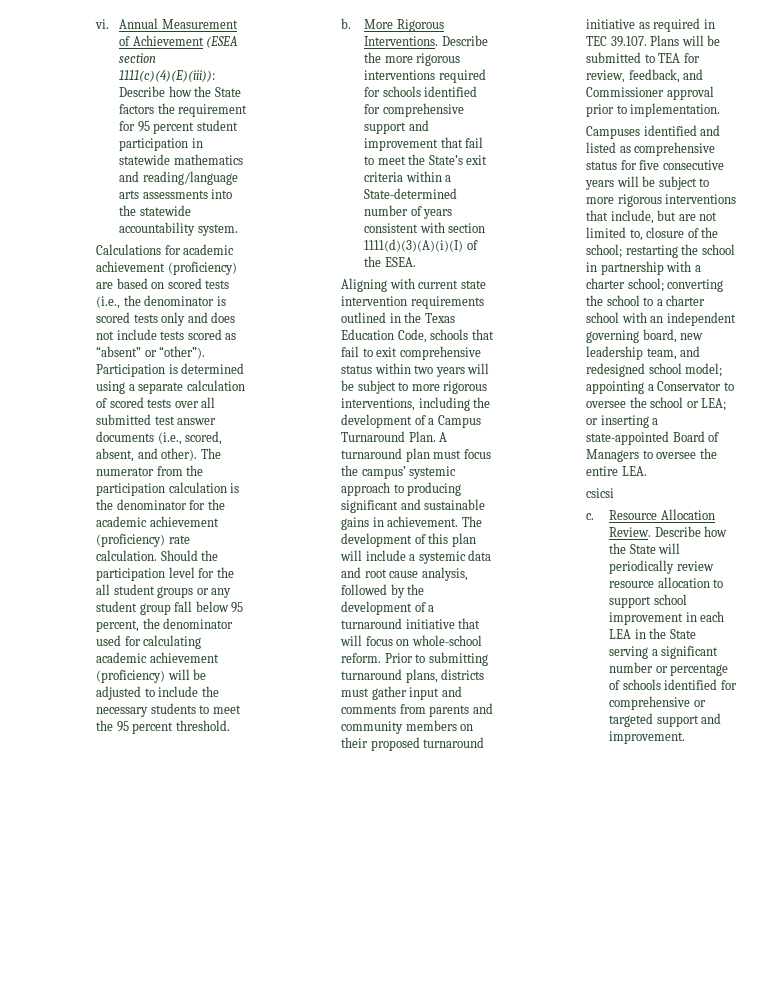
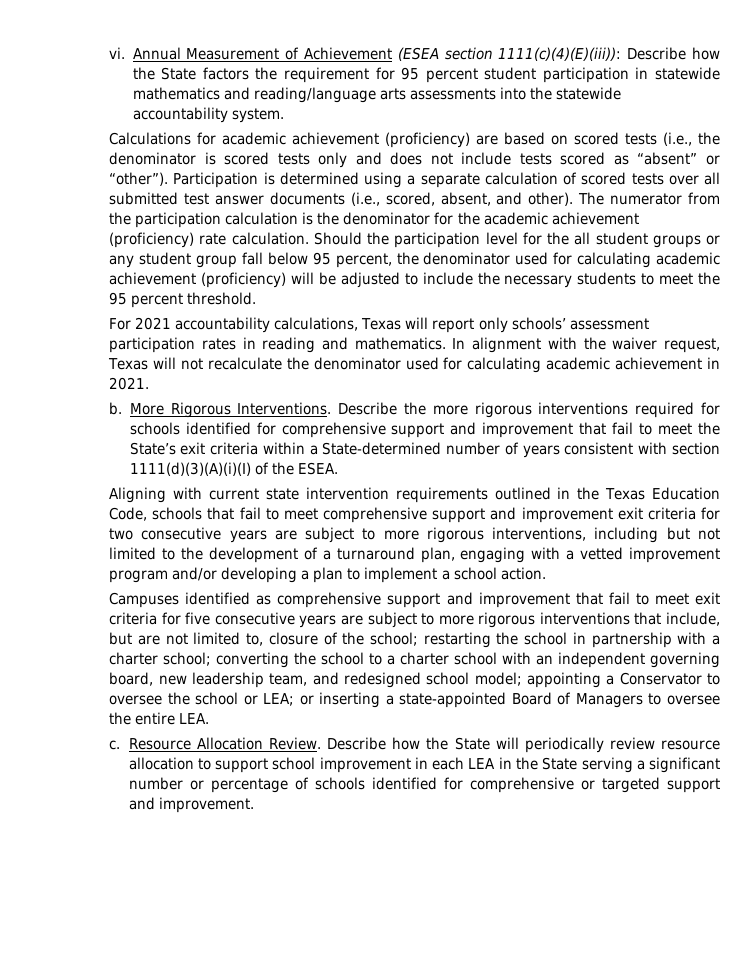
(230, 725) none -> [109,317,649,333] [109,337,720,353] [108,357,721,373] [109,377,150,390] // For 2021 accountability calculations, Texas will report only schools’ assessment participation rates in reading and mathematics. In alignment with the waiver request, Texas will not recalculate the denominator used for calculating academic achievement in 2021.
[376,346,481,360] [341,363,490,377] [341,380,355,391] exit comprehensive status within two years will be -> [283,507,720,523] [109,527,297,543] meet comprehensive support and improvement exit criteria for two consecutive years are
[473,397,491,408] [341,414,481,428] [341,431,448,442] [341,448,491,462] [341,465,457,479] [341,482,462,496] [341,499,486,513] [341,516,482,530] [341,533,476,547] [340,550,492,564] [341,567,468,581] [341,584,405,598] the development of a Campus Turnaround Plan. A turnaround plan must focus the campus’ systemic approach to producing significant and sustainable gains in achievement. The development of this plan will include a systemic data and root cause analysis, followed by -> [666,527,721,540] [109,547,176,560] but not limited to
[405,618,481,629] [340,635,482,646] [341,652,488,666] [341,669,485,683] [341,686,462,700] [341,703,493,717] [341,720,474,734] [341,737,485,751] [586,18,715,32] [586,35,721,47] [586,52,700,63] [586,69,704,83] [586,86,714,100] [586,103,721,117] [586,125,721,139] [586,142,716,156] [586,161,618,170] initiative that will focus on whole-school reform. Prior to submitting turnaround plans, districts must gather input and comments from parents and community members on their proposed turnaround initiative as required in TEC 39.107. Plans will be submitted to TEA for review, feedback, and Commissioner approval prior to implementation. // Campuses identified and listed as comprehensive status -> [420,547,720,563] [109,567,546,583] [109,592,720,608] [109,612,158,625] plan, engaging with a vetted improvement program and/or developing a plan to implement a school action. // Campuses identified as comprehensive support and improvement that fail to meet exit criteria
[616,176,656,187] will be -> [341,615,364,625] are
[586,488,615,498] // csicsi -> (210, 718) none

